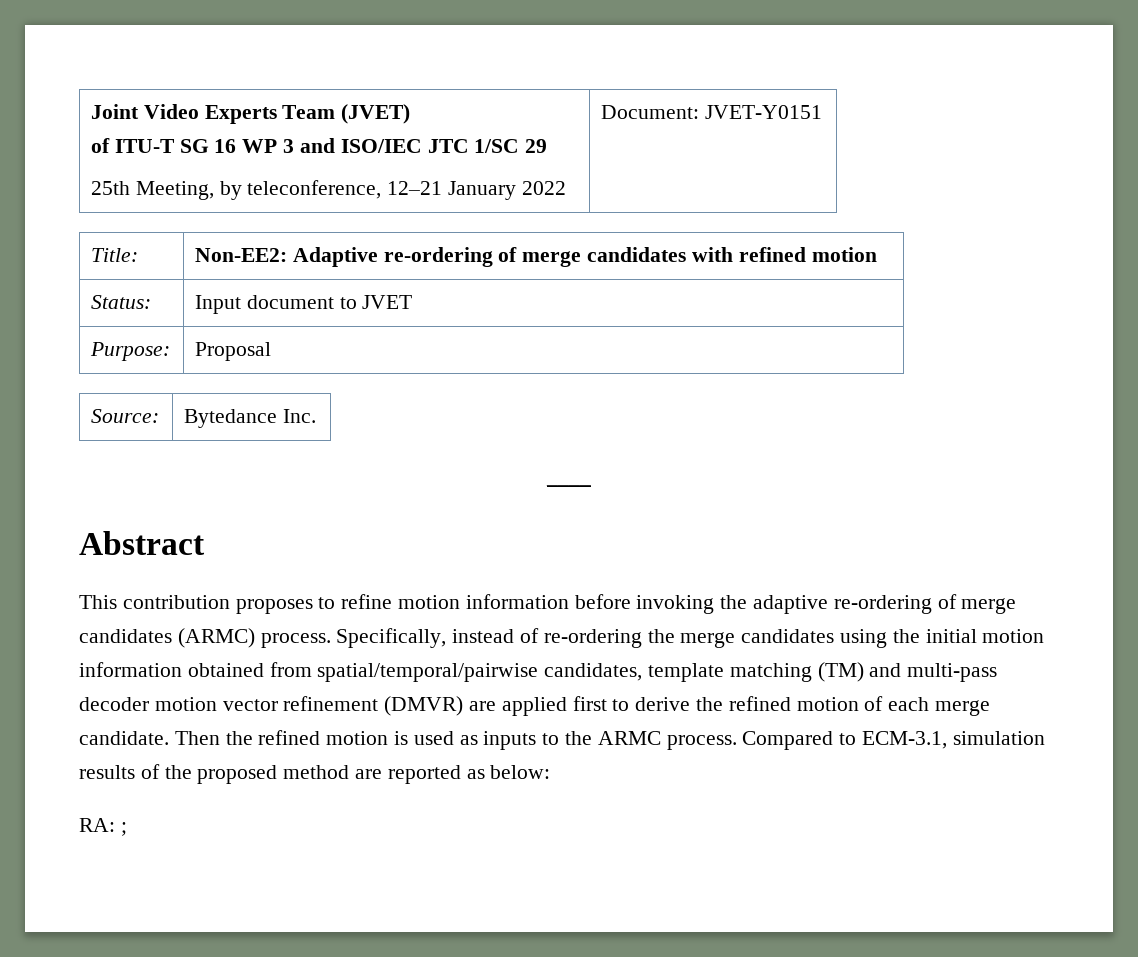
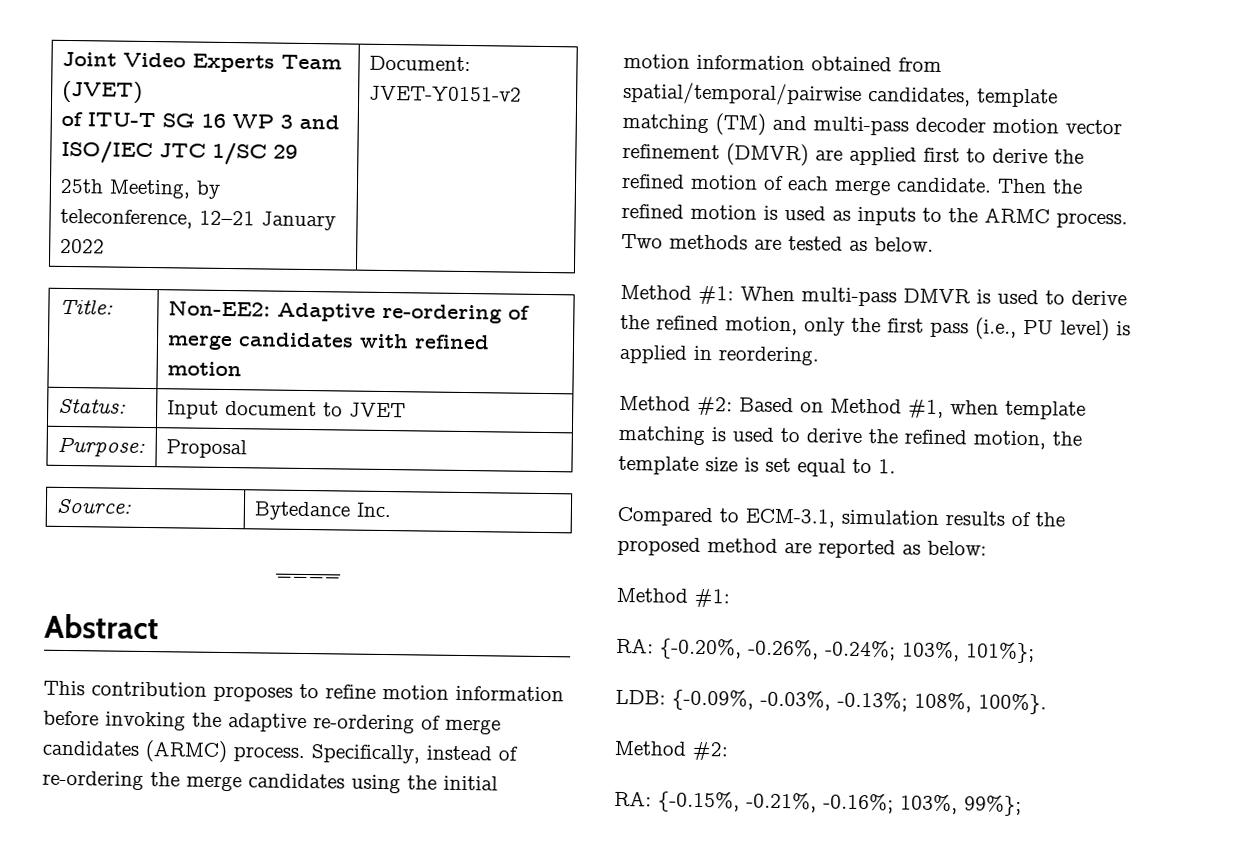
[704,105,822,119] JVET-Y0151 -> [368,85,522,102] JVET-Y0151-v2
(737, 742) none -> [621,233,934,252] [620,284,1127,307] [620,314,1131,342] [619,344,819,366] [619,395,1086,420] [618,425,1082,450] [618,455,896,477] Two methods are tested as below. // Method #1: When multi-pass DMVR is used to derive the refined motion, only the first pass (i.e., PU level) is applied in reordering. // Method #2: Based on Method #1, when template matching is used to derive the refined motion, the template size is set equal to 1. //
[79,818,127,836] // RA: ; -> [616,587,730,609] [616,637,1035,664] [615,688,1047,715] [614,740,729,762] [614,790,1022,817] // Method #1: // RA: {-0.20%, -0.26%, -0.24%; 103%, 101%}; // LDB: {-0.09%, -0.03%, -0.13%; 108%, 100%}. // Method #2: // RA: {-0.15%, -0.21%, -0.16%; 103%, 99%};

